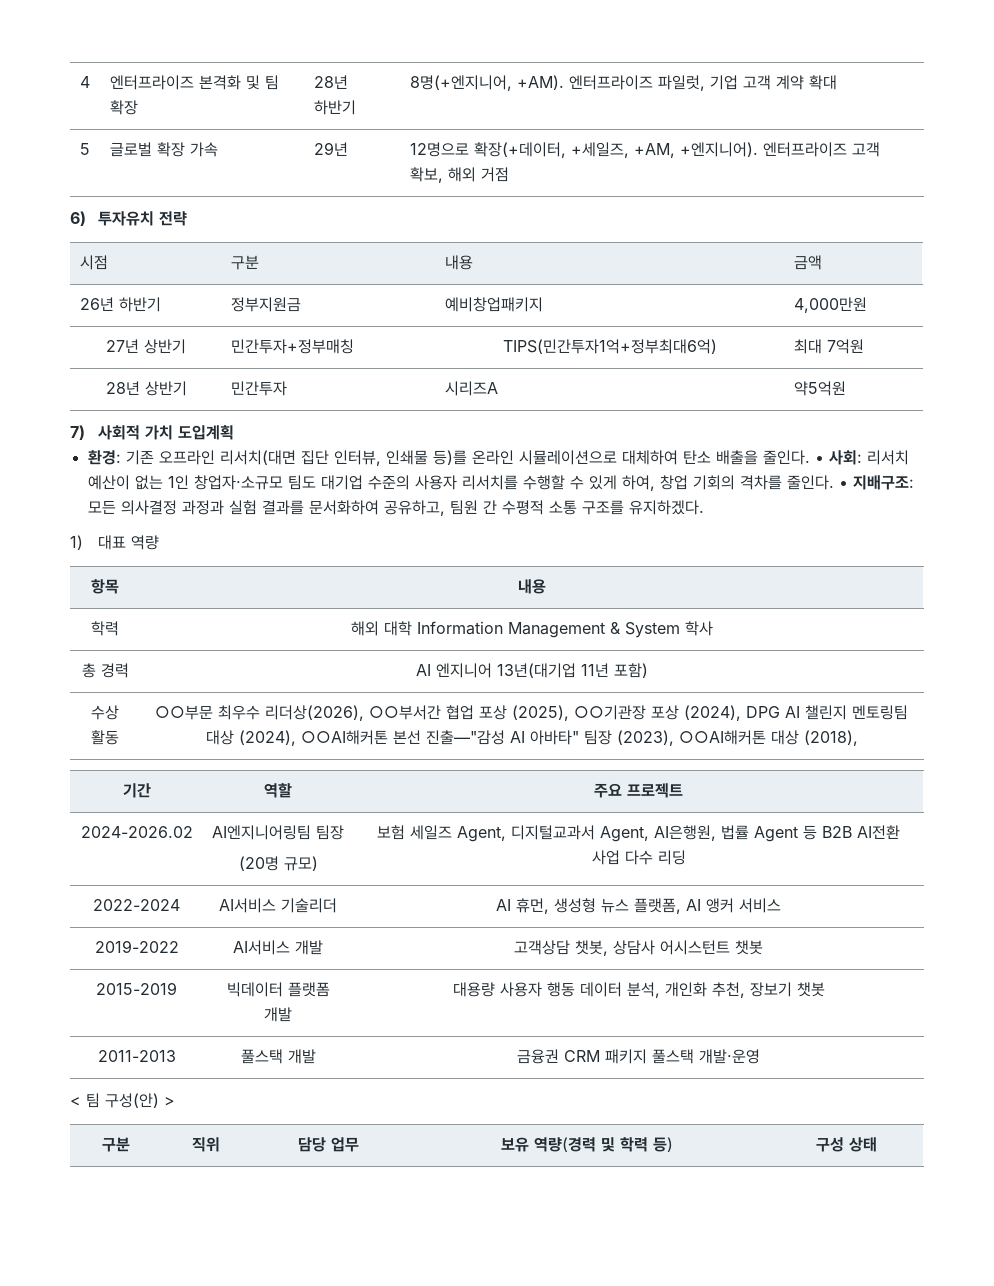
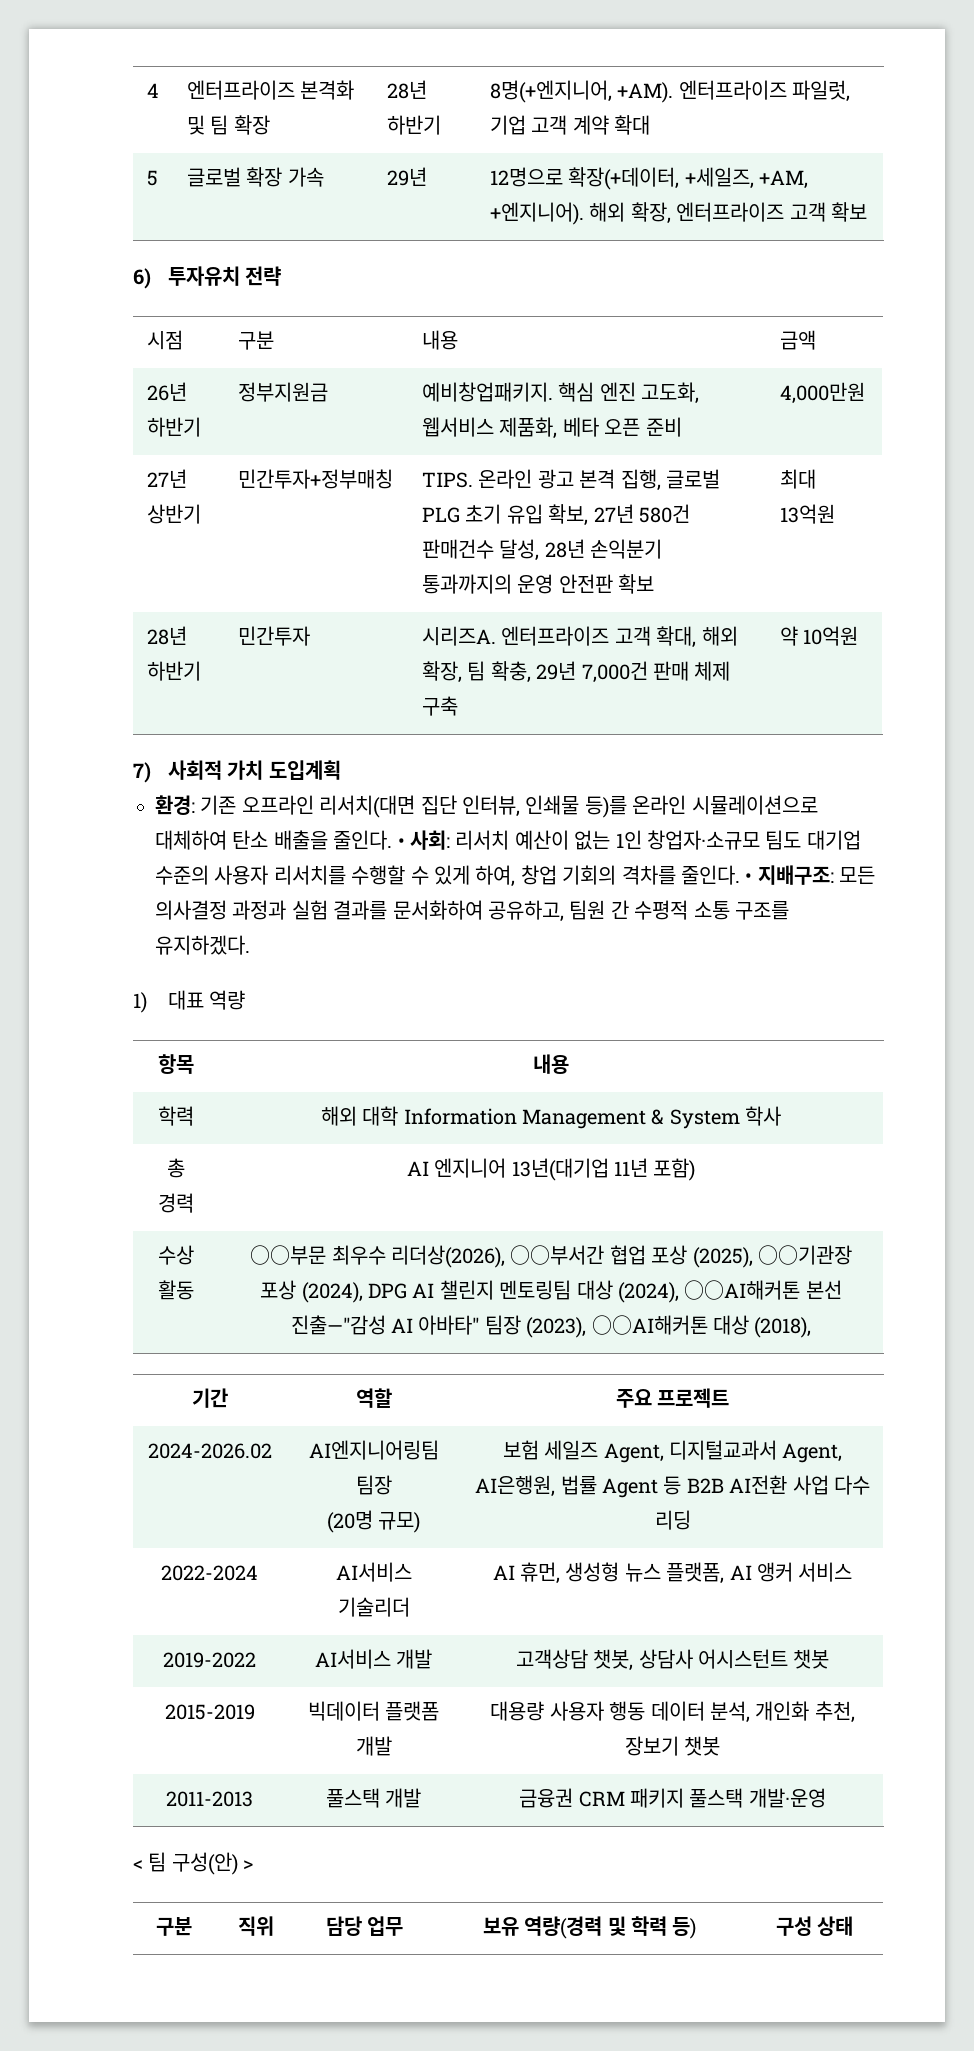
[762,142,880,157] [409,167,509,183] 엔터프라이즈 고객 확보, 해외 거점 -> [589,202,867,224] 해외 확장, 엔터프라이즈 고객 확보
[444,297,543,312] [793,297,867,313] [106,339,186,354] [230,339,354,354] [503,339,717,354] 예비창업패키지 | 4,000만원 // 27년 상반기 | 민간투자+정부매칭 | TIPS(민간투자1억+정부최대6억) -> [421,382,700,404] [421,417,682,439] [779,382,865,404] [146,469,187,488] [146,504,201,524] [237,469,393,489] [421,469,720,491] [421,504,690,526] [421,539,663,561] [421,574,655,594] 예비창업패키지. 핵심 엔진 고도화, 웹서비스 제품화, 베타 오픈 준비 | 4,000만원 // 27년 상반기 | 민간투자+정부매칭 | TIPS. 온라인 광고 본격 집행, 글로벌 PLG 초기 유입 확보, 27년 580건 판매건수 달성, 28년 손익분기 통과까지의 운영 안전판 확보
[826,339,864,354] [105,381,187,396] 7억원 // 28년 상반기 -> [779,504,835,524] [146,626,187,645] [146,661,201,681] 13억원 // 28년 하반기
[444,381,498,396] [793,381,846,396] 시리즈A | 약5억원 -> [421,626,738,648] [421,661,731,683] [421,696,458,716] [779,626,859,646] 시리즈A. 엔터프라이즈 고객 확대, 해외 확장, 팀 확충, 29년 7,000건 판매 체제 구축 | 약 10억원

